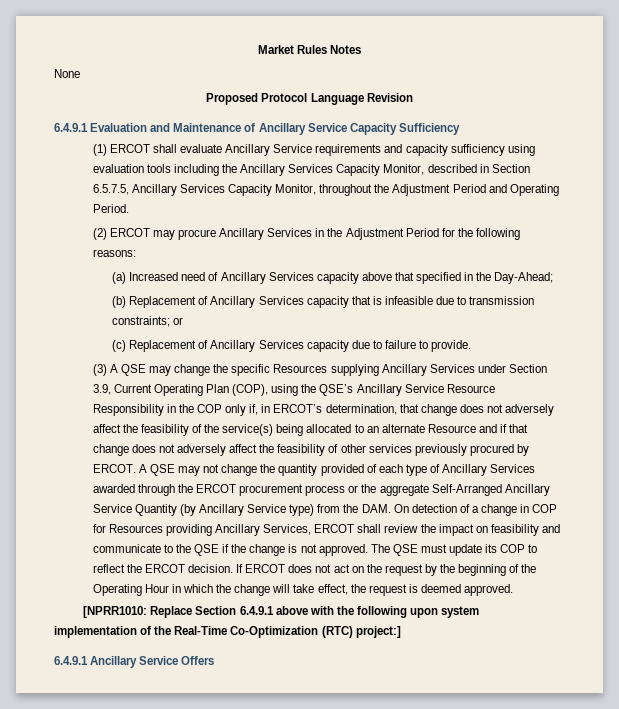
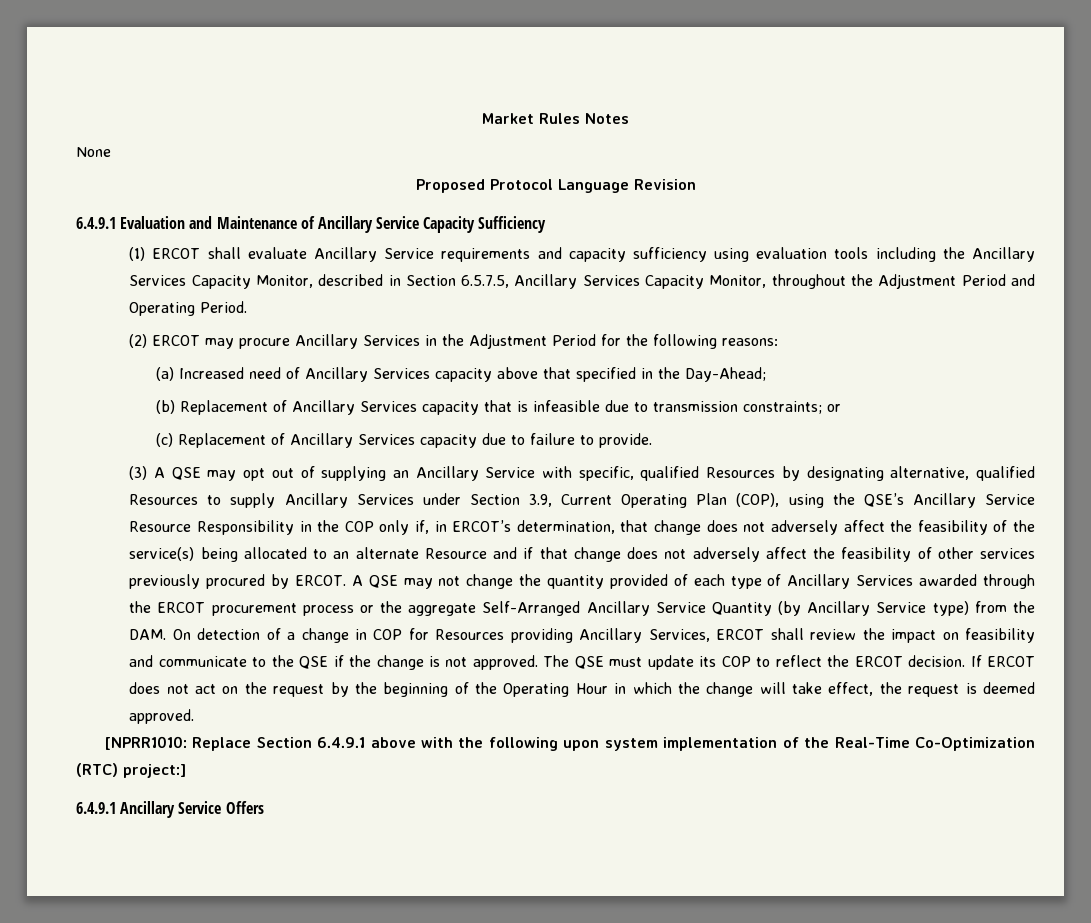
[174,364,379,376] change the specific Resources supplying -> [243,466,1035,481] [129,493,276,508] opt out of supplying an Ancillary Service with specific, qualified Resources by designating alternative, qualified Resources to supply

